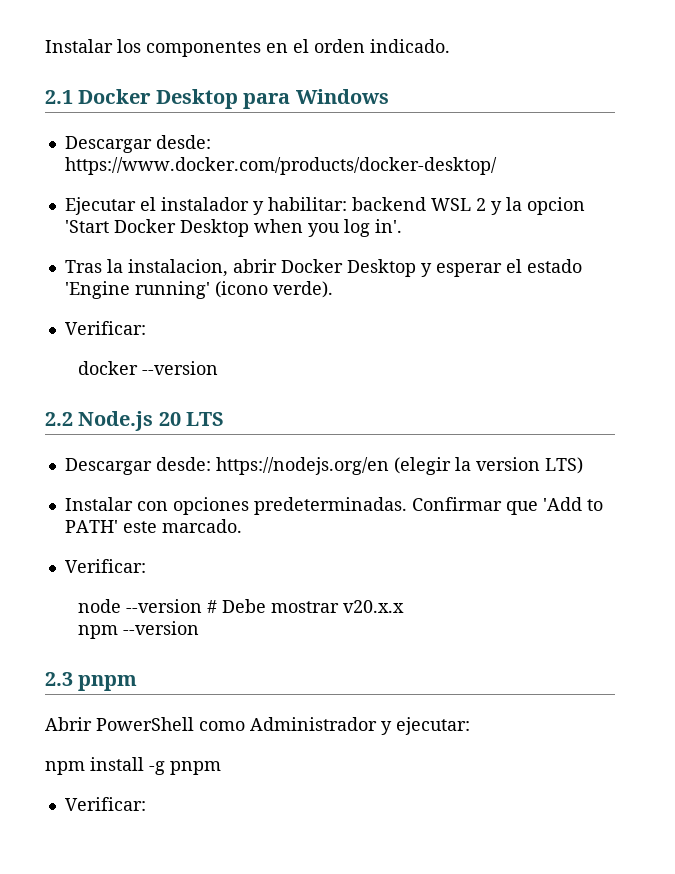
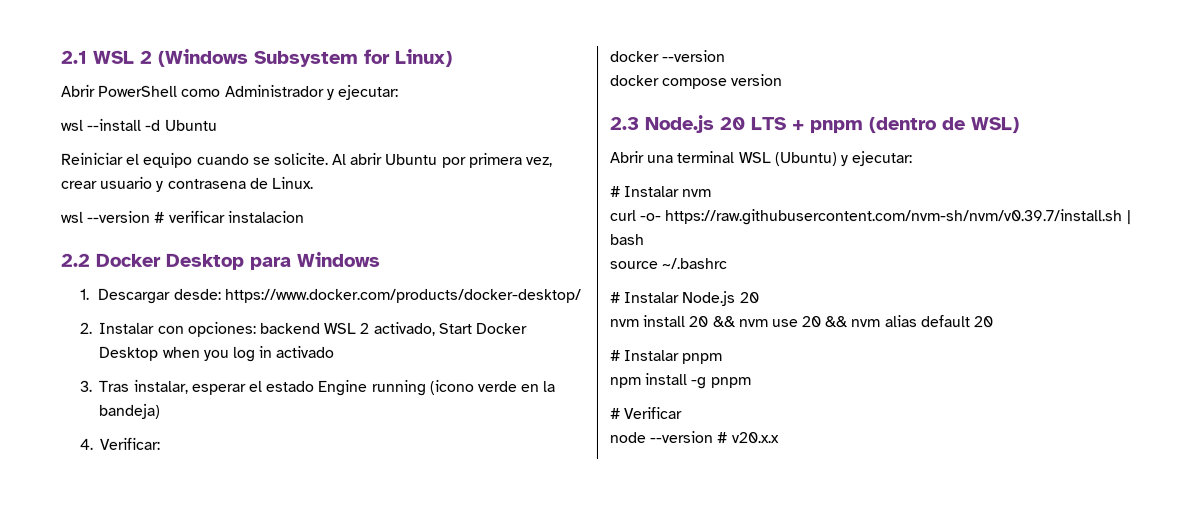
[45,39,450,57] [45,89,389,109] [64,135,211,153] [64,157,497,175] [64,197,585,215] [64,219,402,237] [64,259,582,277] [64,281,333,299] [64,321,146,335] [78,361,219,375] [45,411,225,431] [64,457,583,475] [64,497,603,515] [64,519,242,533] [64,559,146,573] [78,599,405,613] [78,621,200,639] [45,672,138,691] Instalar los componentes en el orden indicado. // 2.1 Docker Desktop para Windows // Descargar desde: https://www.docker.com/products/docker-desktop/ // Ejecutar el instalador y habilitar: backend WSL 2 y la opcion 'Start Docker Desktop when you log in'. // Tras la instalacion, abrir Docker Desktop y esperar el estado 'Engine running' (icono verde). // Verificar: // docker --version // 2.2 Node.js 20 LTS // Descargar desde: https://nodejs.org/en (elegir la version LTS) // Instalar con opciones predeterminadas. Confirmar que 'Add to PATH' este marcado. // Verificar: // node --version # Debe mostrar v20.x.x // npm --version // 2.3 pnpm -> [61,48,453,67] 2.1 WSL 2 (Windows Subsystem for Linux)
[45,757,221,775] [64,797,146,811] npm install -g pnpm // Verificar: -> [61,118,218,131] [61,152,554,168] [61,176,314,192] [61,210,305,223] [60,251,381,270] [78,288,581,304] [78,321,527,337] [98,345,335,362] [78,379,556,396] [98,403,161,419] [78,437,161,450] [610,50,727,63] [610,74,784,90] [610,115,1020,134] [610,151,914,167] [610,186,713,198] [610,209,1132,226] [610,234,645,246] [609,258,728,270] [609,291,759,307] [609,315,994,328] [609,350,723,365] [609,373,751,390] [609,407,683,420] [609,431,779,444] wsl --install -d Ubuntu // Reiniciar el equipo cuando se solicite. Al abrir Ubuntu por primera vez, crear usuario y contrasena de Linux. // wsl --version # verificar instalacion // 2.2 Docker Desktop para Windows // 1. Descargar desde: https://www.docker.com/products/docker-desktop/ // 2. Instalar con opciones: backend WSL 2 activado, Start Docker Desktop when you log in activado // 3. Tras instalar, esperar el estado Engine running (icono verde en la bandeja) // 4. Verificar: // docker --version // docker compose version // 2.3 Node.js 20 LTS + pnpm (dentro de WSL) // Abrir una terminal WSL (Ubuntu) y ejecutar: // # Instalar nvm // curl -o- https://raw.githubusercontent.com/nvm-sh/nvm/v0.39.7/install.sh | bash // source ~/.bashrc // # Instalar Node.js 20 // nvm install 20 && nvm use 20 && nvm alias default 20 // # Instalar pnpm // npm install -g pnpm // # Verificar // node --version # v20.x.x

